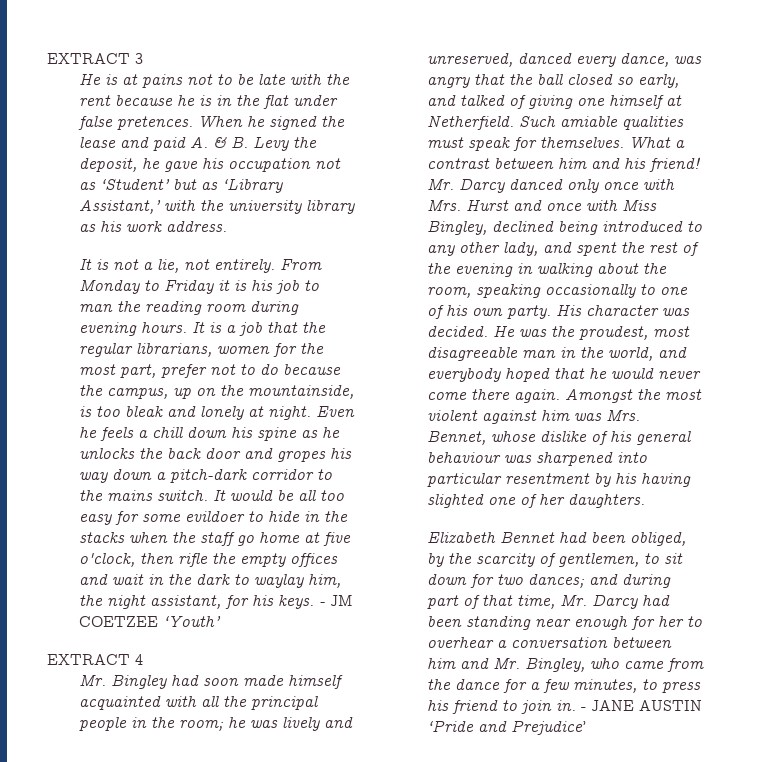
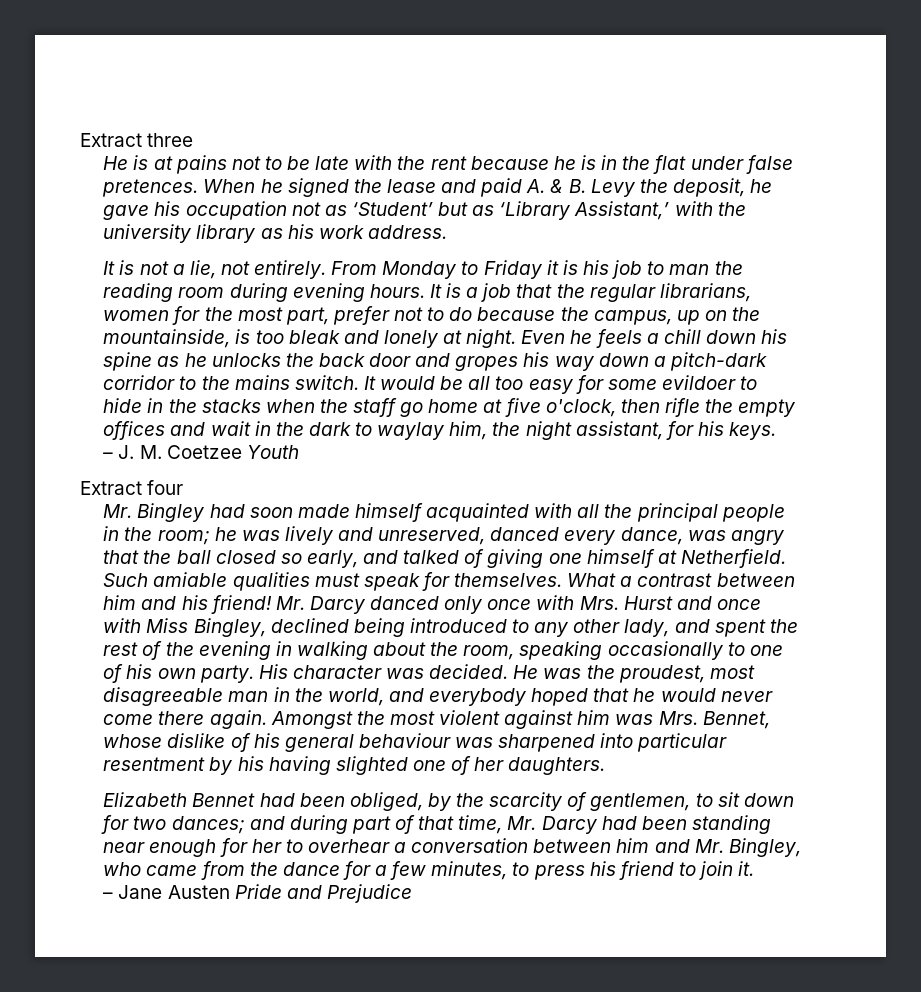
[47,53,143,64] EXTRACT 3 -> [80,133,194,147] Extract three
[318,595,353,606] [78,615,221,627] [47,654,143,665] - JM COETZEE ‘Youth’ // EXTRACT 4 -> [103,445,299,459] [80,480,184,495] // – J. M. Coetzee Youth // Extract four
[555,700,702,711] [426,720,586,735] in. - JANE AUSTIN ‘Pride and Prejudice’ -> [738,861,755,876] [103,884,412,903] it. // – Jane Austen Pride and Prejudice

